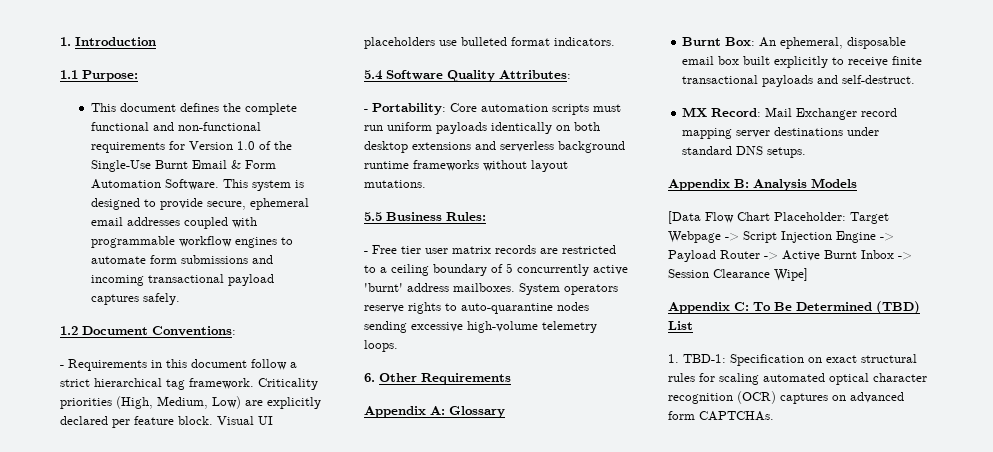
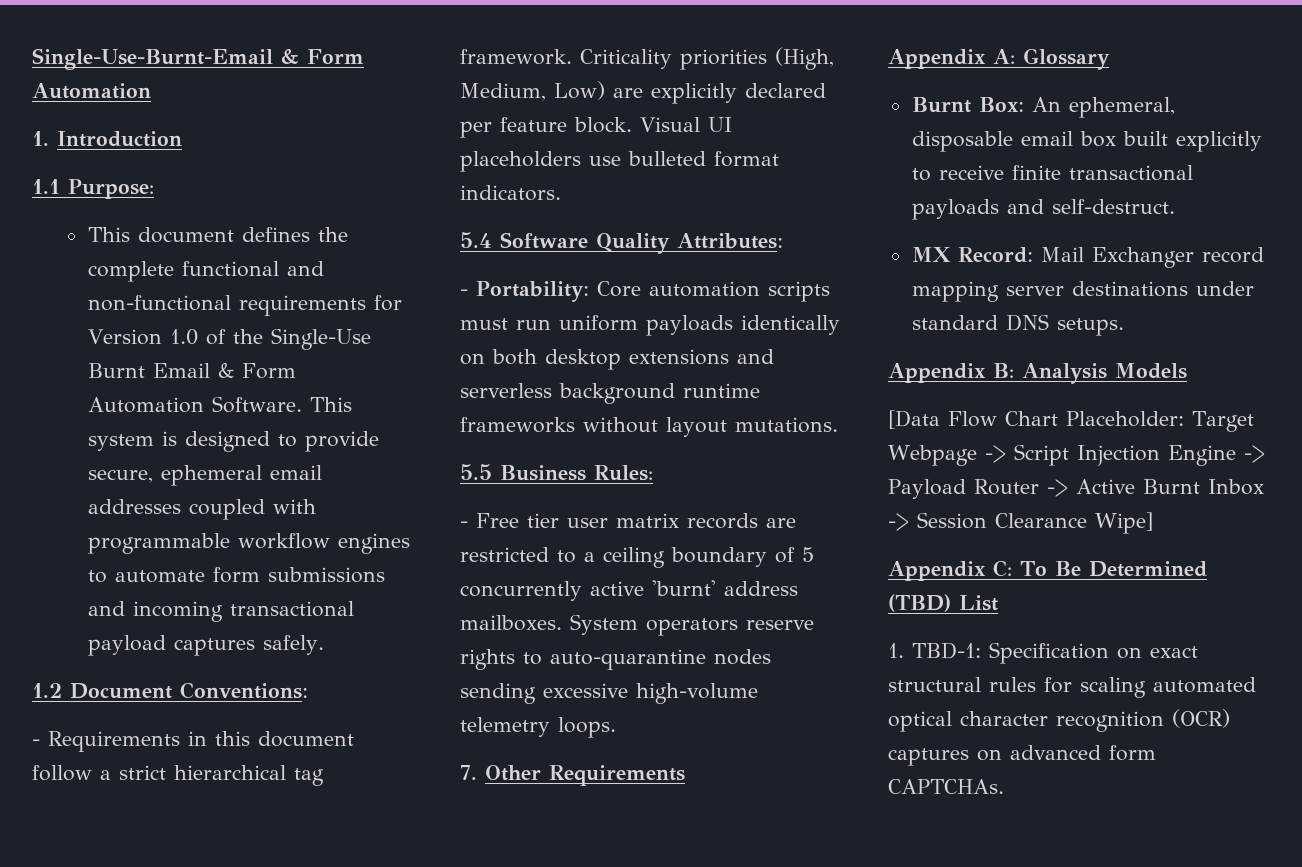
(60, 41) none -> [32,48,364,70] [32,83,151,99] Single-Use-Burnt-Email & Form Automation //
[364,373,375,382] 6. -> [460,765,477,780] 7.

